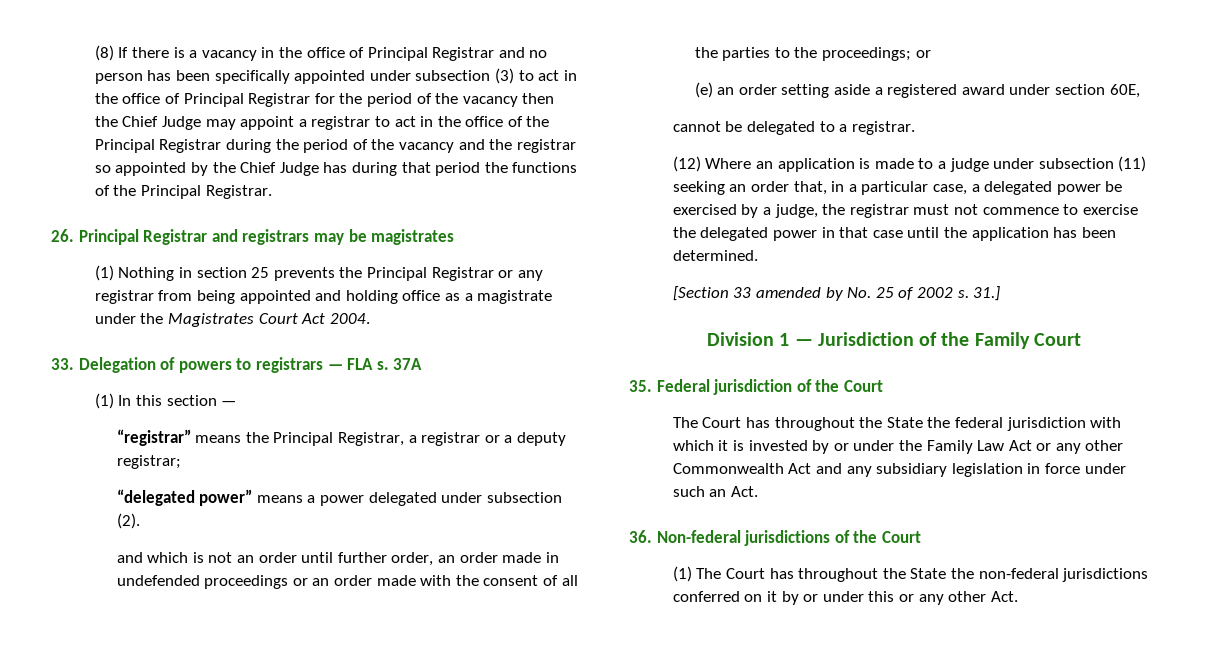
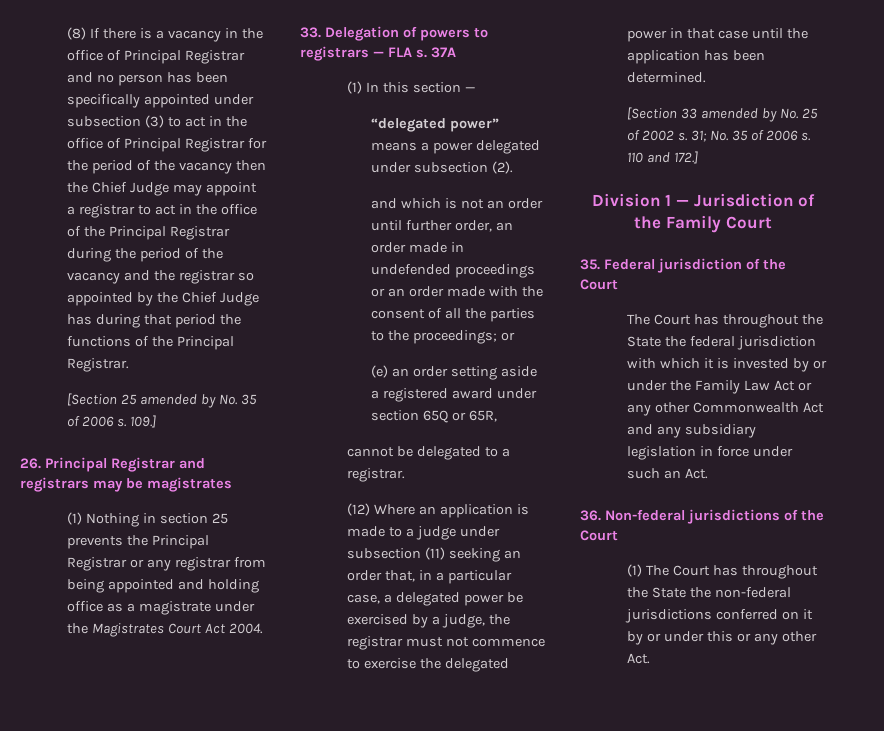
(272, 192) none -> [67,393,257,408] [67,415,157,428] // [Section 25 amended by No. 35 of 2006 s. 109.]
[116,429,566,446] [116,455,181,469] // “registrar” means the Principal Registrar, a registrar or a deputy registrar; -> (476, 89) none
[1109,84,1140,98] 60E, -> [422,410,497,423] 65Q or 65R,
[973,286,1001,301] 31.] -> [691,130,811,142] [627,151,699,164] 31; No. 35 of 2006 s. 110 and 172.]

